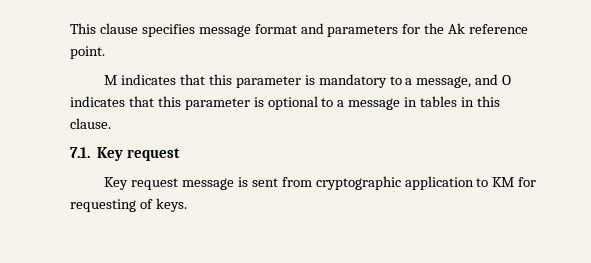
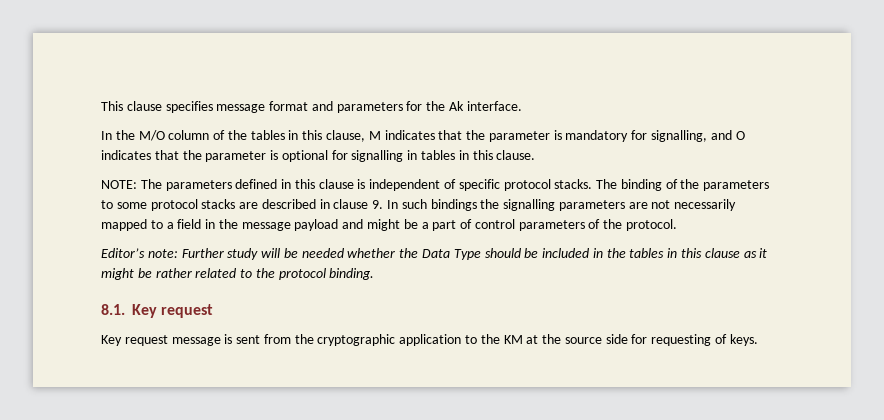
[469,24,529,34] [70,46,105,59] reference point. // -> [466,101,522,111] [101,130,366,142] interface. // In the M/O column of the tables in this clause,
[208,74,232,85] this -> [466,130,486,140] the
[389,76,472,88] to a message, -> [631,130,708,142] for signalling,
[157,96,181,107] this -> [182,150,202,160] the
[321,98,401,110] to a message -> [331,150,404,162] for signalling
[70,147,90,158] 7.1. -> [101,179,770,191] [101,199,737,211] [101,219,678,231] [101,248,768,260] [101,268,375,280] [101,304,125,315] NOTE: The parameters defined in this clause is independent of specific protocol stacks. The binding of the parameters to some protocol stacks are described in clause 9. In such bindings the signalling parameters are not necessarily mapped to a field in the message payload and might be a part of control parameters of the protocol. // Editor’s note: Further study will be needed whether the Data Type should be included in the tables in this clause as it might be rather related to the protocol binding. // 8.1.
(312, 182) none -> [294,334,314,344] the
[492,177,515,187] KM -> [480,334,628,344] the KM at the source side

